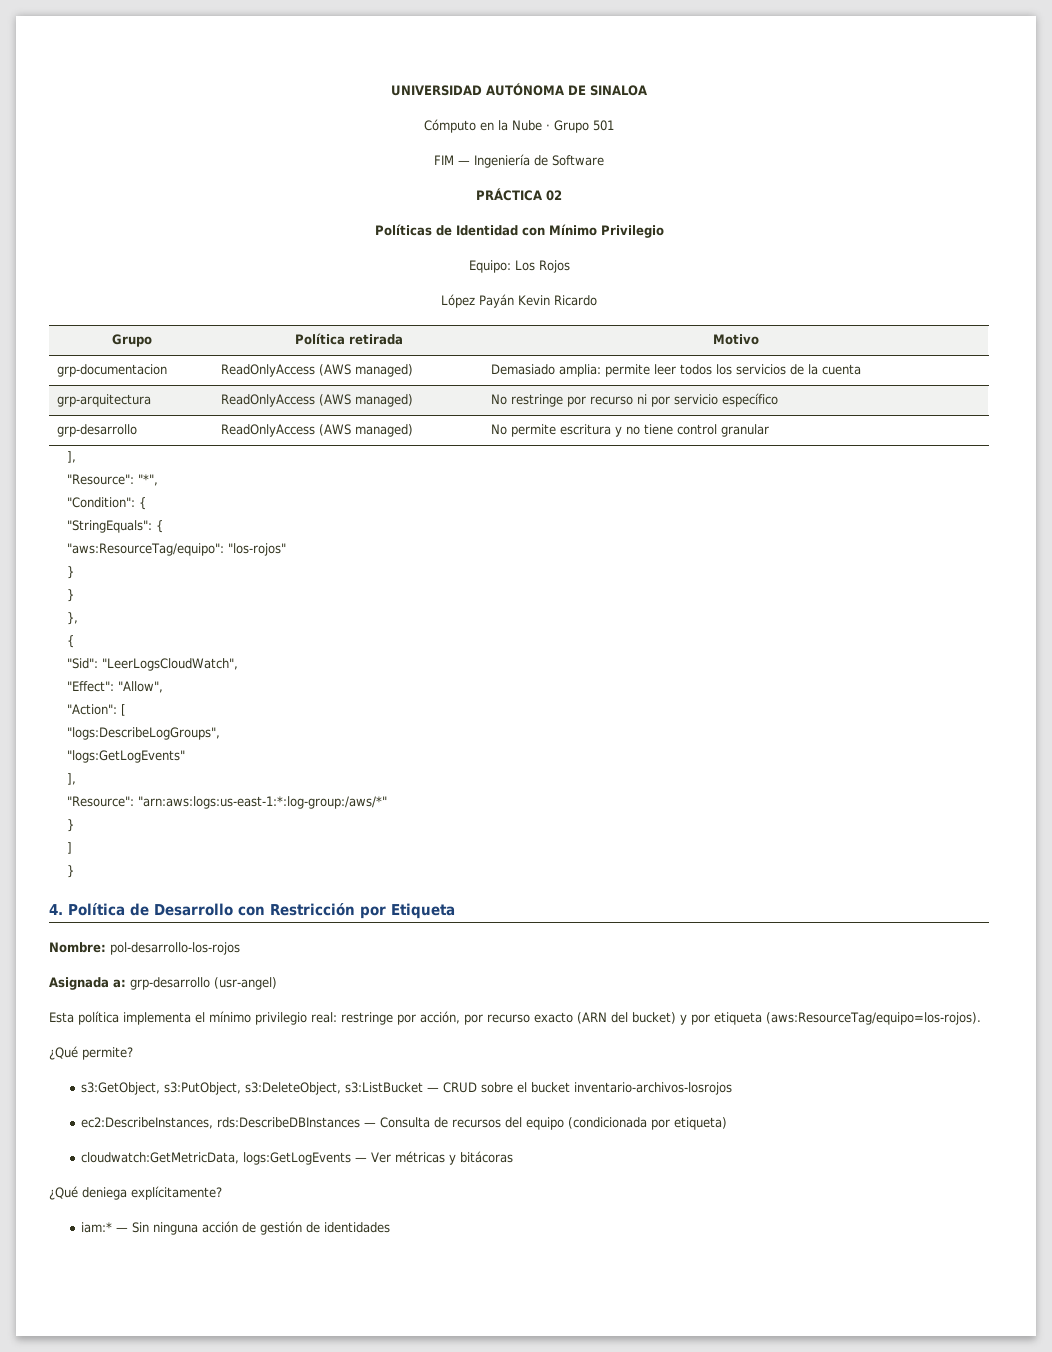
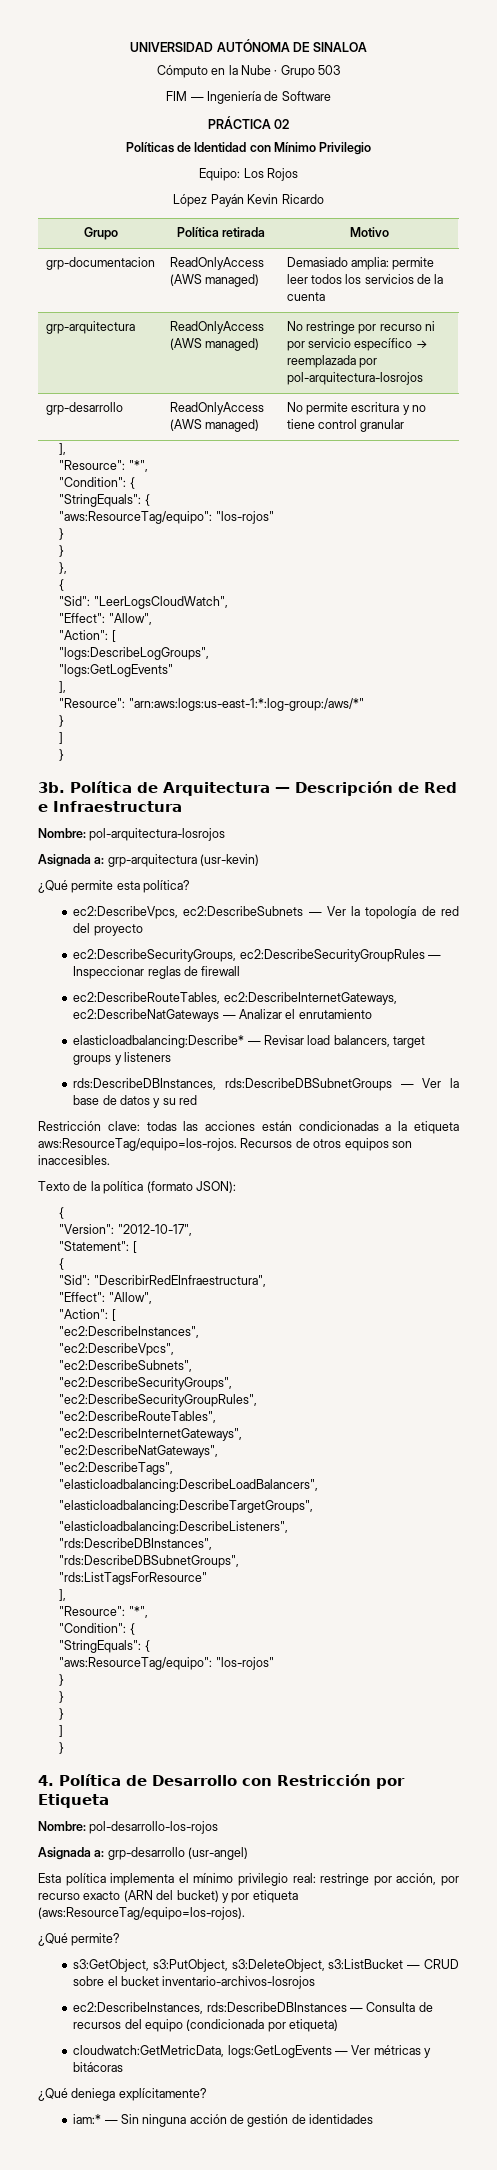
[593,120,614,131] 501 -> [318,65,341,75] 503
(779, 400) none -> [415,340,428,348] [286,355,377,368] [286,372,423,385] → reemplazada por pol-arquitectura-losrojos
(75, 871) none -> [38,781,457,796] [38,801,182,812] [38,828,226,841] [38,854,260,867] [38,880,191,893] [73,906,459,919] [73,923,143,936] [73,949,441,962] [73,966,241,979] [73,992,397,1005] [73,1009,372,1022] [73,1035,426,1048] [73,1052,171,1065] [73,1078,460,1091] [73,1095,198,1108] [38,1121,459,1134] [38,1138,412,1151] [38,1155,110,1165] [38,1181,236,1194] [59,1207,65,1219] [59,1224,192,1236] [59,1241,137,1253] [59,1258,65,1270] [59,1275,266,1287] [59,1292,152,1304] [59,1309,116,1321] [59,1326,200,1338] [59,1343,175,1356] [59,1360,193,1372] [59,1377,233,1390] [59,1394,258,1407] [59,1411,217,1423] [59,1428,243,1441] [59,1445,219,1458] [59,1462,174,1475] [59,1479,319,1492] [59,1500,314,1513] [59,1521,289,1534] [59,1538,213,1550] [59,1555,240,1568] [59,1572,208,1585] [59,1589,67,1601] [59,1606,148,1618] [59,1623,135,1635] [59,1640,150,1653] [59,1657,274,1670] [59,1674,65,1686] [59,1691,65,1703] [59,1708,65,1720] [59,1725,64,1737] [59,1742,65,1754] // 3b. Política de Arquitectura — Descripción de Red e Infraestructura // Nombre: pol-arquitectura-losrojos // Asignada a: grp-arquitectura (usr-kevin) // ¿Qué permite esta política? // ec2:DescribeVpcs, ec2:DescribeSubnets — Ver la topología de red del proyecto // ec2:DescribeSecurityGroups, ec2:DescribeSecurityGroupRules — Inspeccionar reglas de firewall // ec2:DescribeRouteTables, ec2:DescribeInternetGateways, ec2:DescribeNatGateways — Analizar el enrutamiento // elasticloadbalancing:Describe* — Revisar load balancers, target groups y listeners // rds:DescribeDBInstances, rds:DescribeDBSubnetGroups — Ver la base de datos y su red // Restricción clave: todas las acciones están condicionadas a la etiqueta aws:ResourceTag/equipo=los-rojos. Recursos de otros equipos son inaccesibles. // Texto de la política (formato JSON): // { // "Version": "2012-10-17", // "Statement": [ // { // "Sid": "DescribirRedEInfraestructura", // "Effect": "Allow", // "Action": [ // "ec2:DescribeInstances", // "ec2:DescribeVpcs", // "ec2:DescribeSubnets", // "ec2:DescribeSecurityGroups", // "ec2:DescribeSecurityGroupRules", // "ec2:DescribeRouteTables", // "ec2:DescribeInternetGateways", // "ec2:DescribeNatGateways", // "ec2:DescribeTags", // "elasticloadbalancing:DescribeLoadBalancers", // "elasticloadbalancing:DescribeTargetGroups", // "elasticloadbalancing:DescribeListeners", // "rds:DescribeDBInstances", // "rds:DescribeDBSubnetGroups", // "rds:ListTagsForResource" // ], // "Resource": "*", // "Condition": { // "StringEquals": { // "aws:ResourceTag/equipo": "los-rojos" // } // } // } // ] // }

